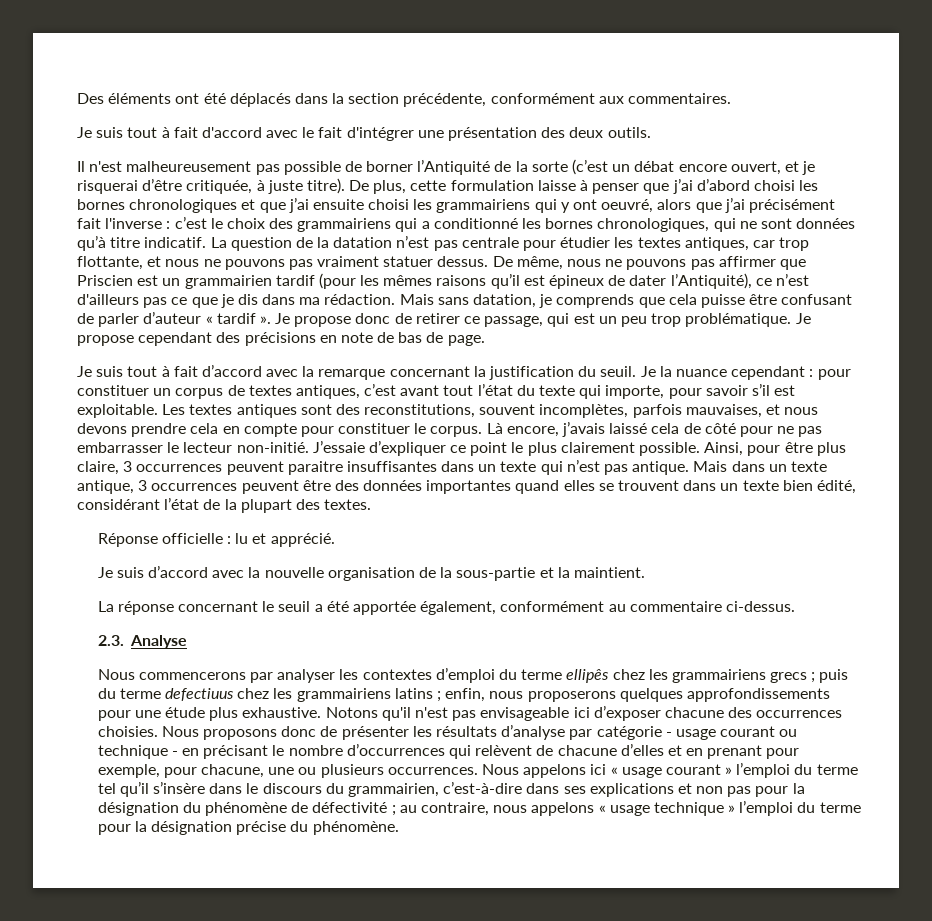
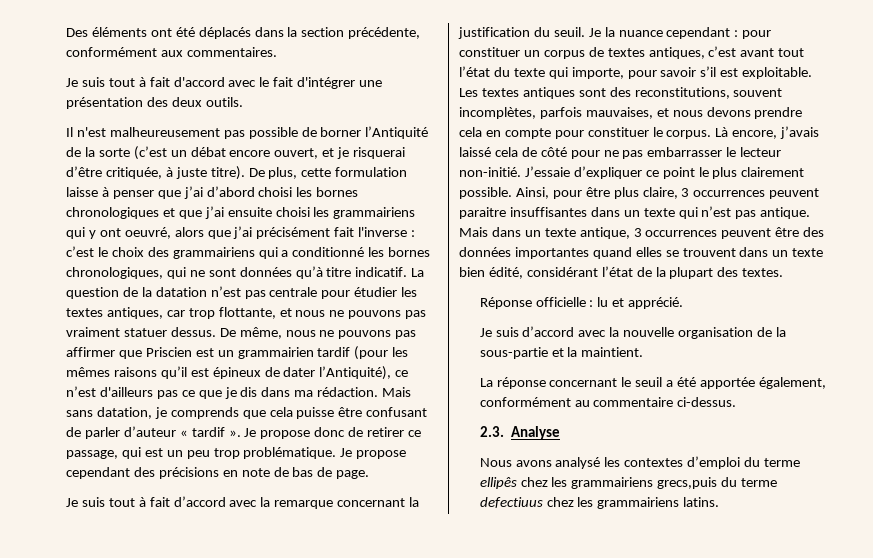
[138,669,336,683] commencerons par analyser -> [515,457,601,469] avons analysé
[770,669,849,683] grecs ; puis -> [657,477,718,489] grecs,puis
[394,688,830,702] [97,705,843,721] [97,724,798,740] [97,743,800,759] [97,762,858,778] [97,781,805,797] [97,800,861,816] [97,821,399,835] latins ; enfin, nous proposerons quelques approfondissements pour une étude plus exhaustive. Notons qu'il n'est pas envisageable ici d’exposer chacune des occurrences choisies. Nous proposons donc de présenter les résultats d’analyse par catégorie - usage courant ou technique - en précisant le nombre d’occurrences qui relèvent de chacune d’elles et en prenant pour exemple, pour chacune, une ou plusieurs occurrences. Nous appelons ici « usage courant » l’emploi du terme tel qu’il s’insère dans le discours du grammairien, c’est-à-dire dans ses explications et non pas pour la désignation du phénomène de défectivité ; au contraire, nous appelons « usage technique » l’emploi du terme pour la désignation précise du phénomène. -> [683,497,720,507] latins.

